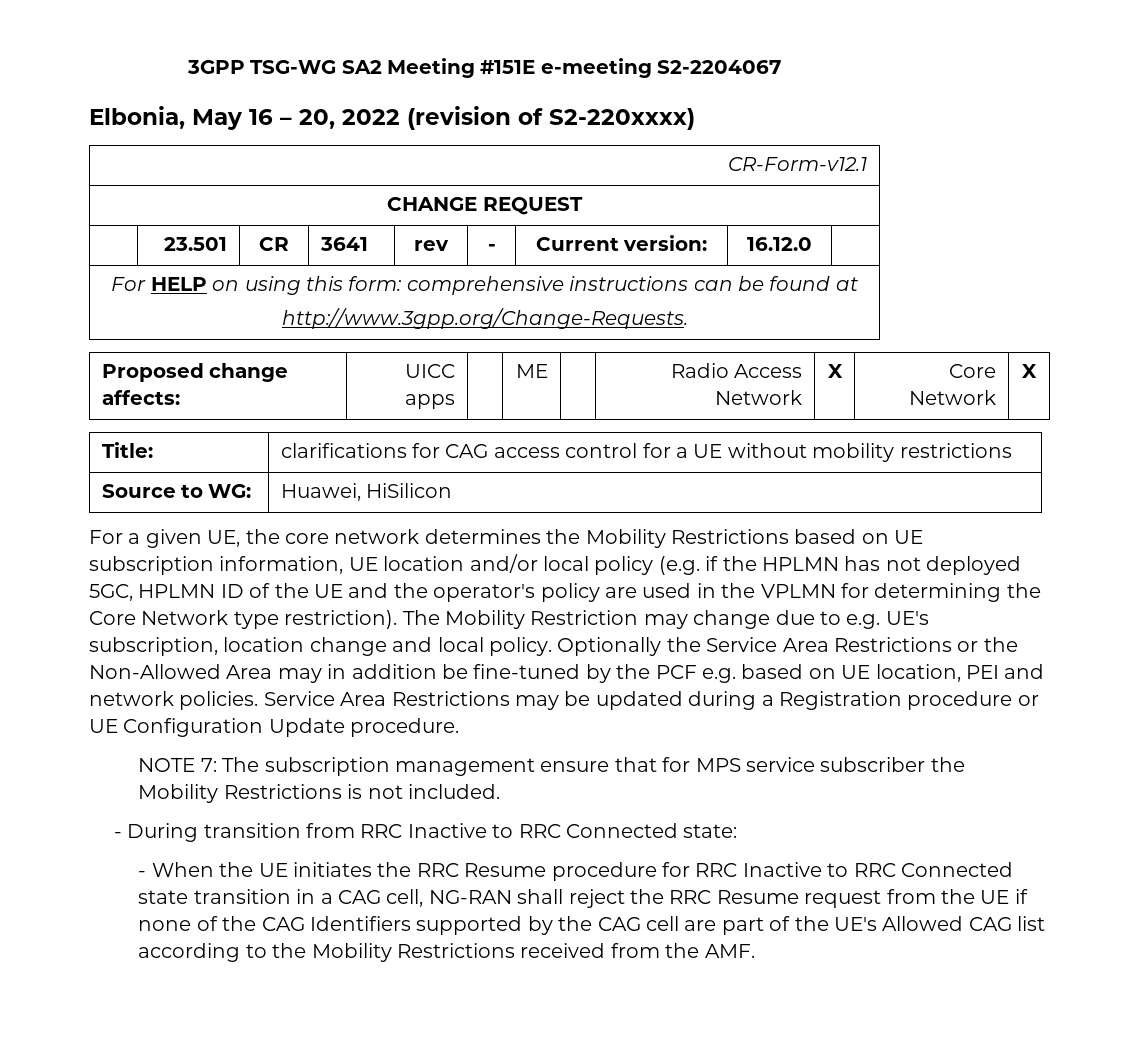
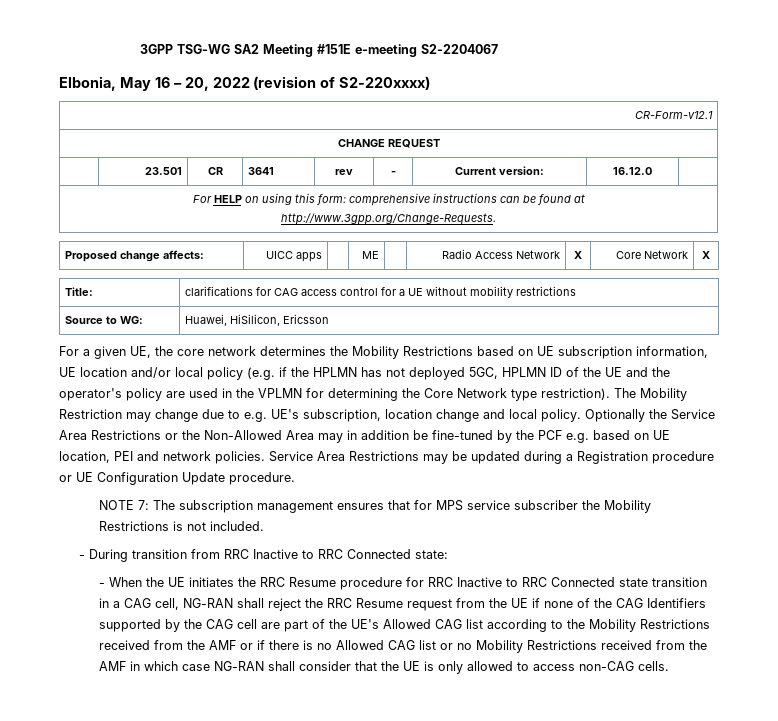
[366,483,453,498] HiSilicon -> [229,314,329,326] HiSilicon, Ericsson
[540,761,610,772] ensure -> [337,503,385,510] ensures
[704,944,755,958] AMF. -> [209,640,708,653] [99,661,670,674] AMF or if there is no Allowed CAG list or no Mobility Restrictions received from the AMF in which case NG-RAN shall consider that the UE is only allowed to access non-CAG cells.

